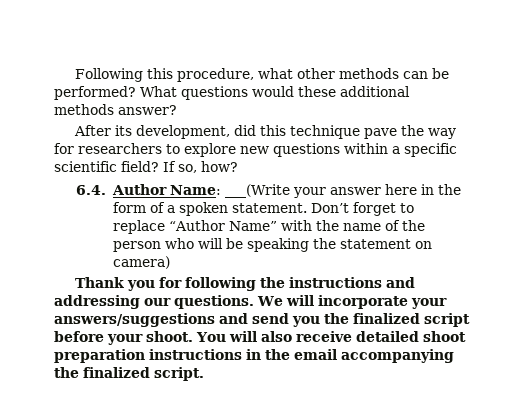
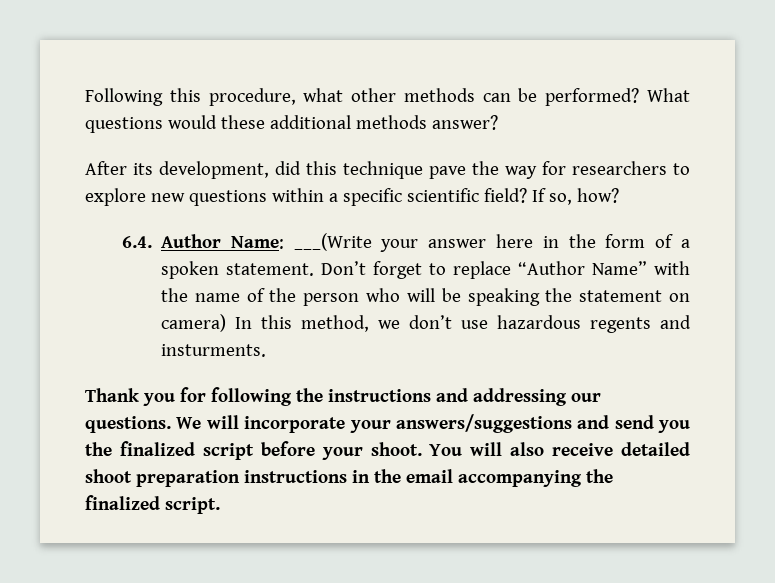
(170, 262) none -> [235,315,692,333] [161,344,267,357] In this method, we don’t use hazardous regents and insturments.

